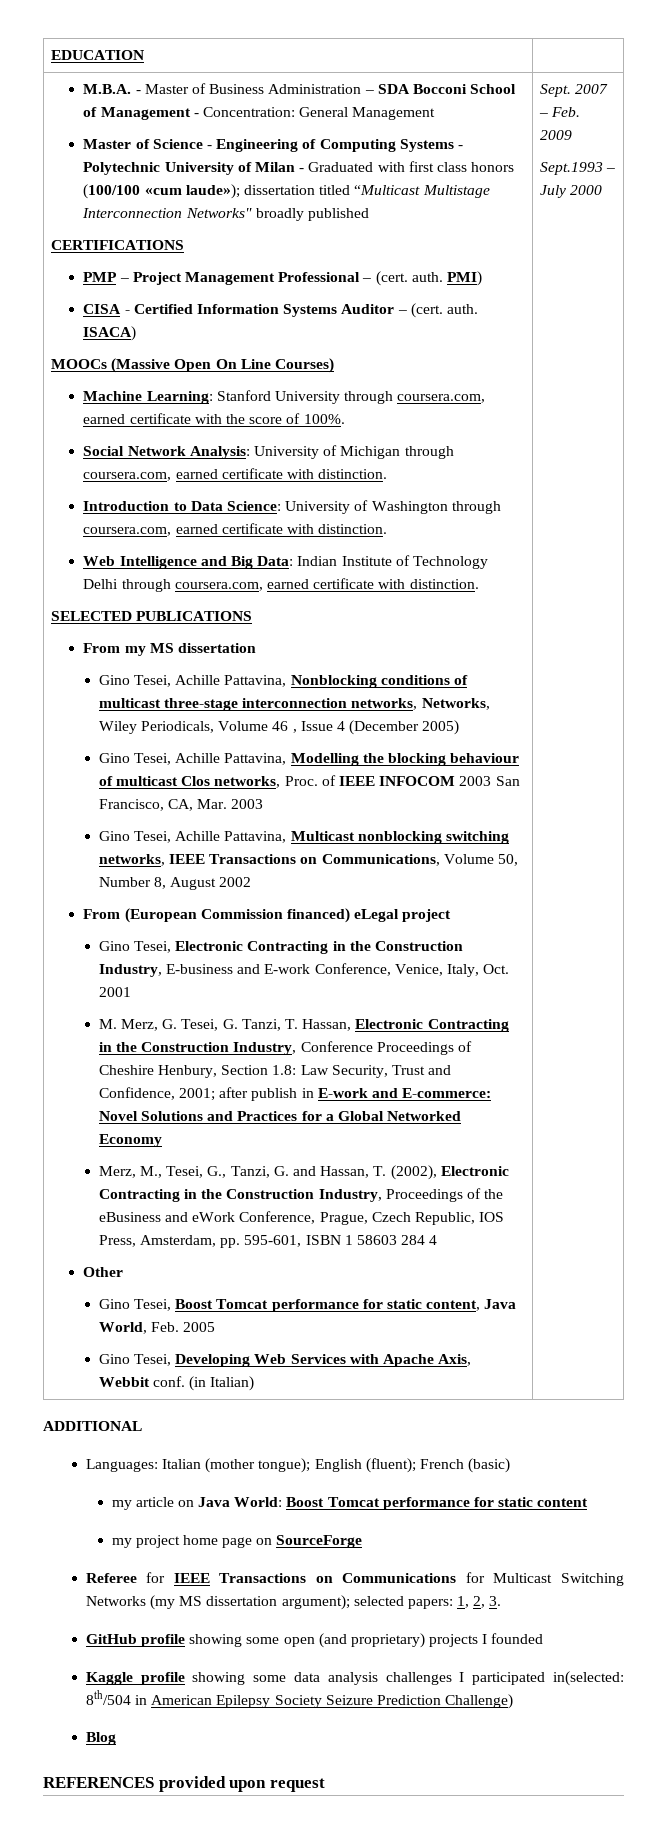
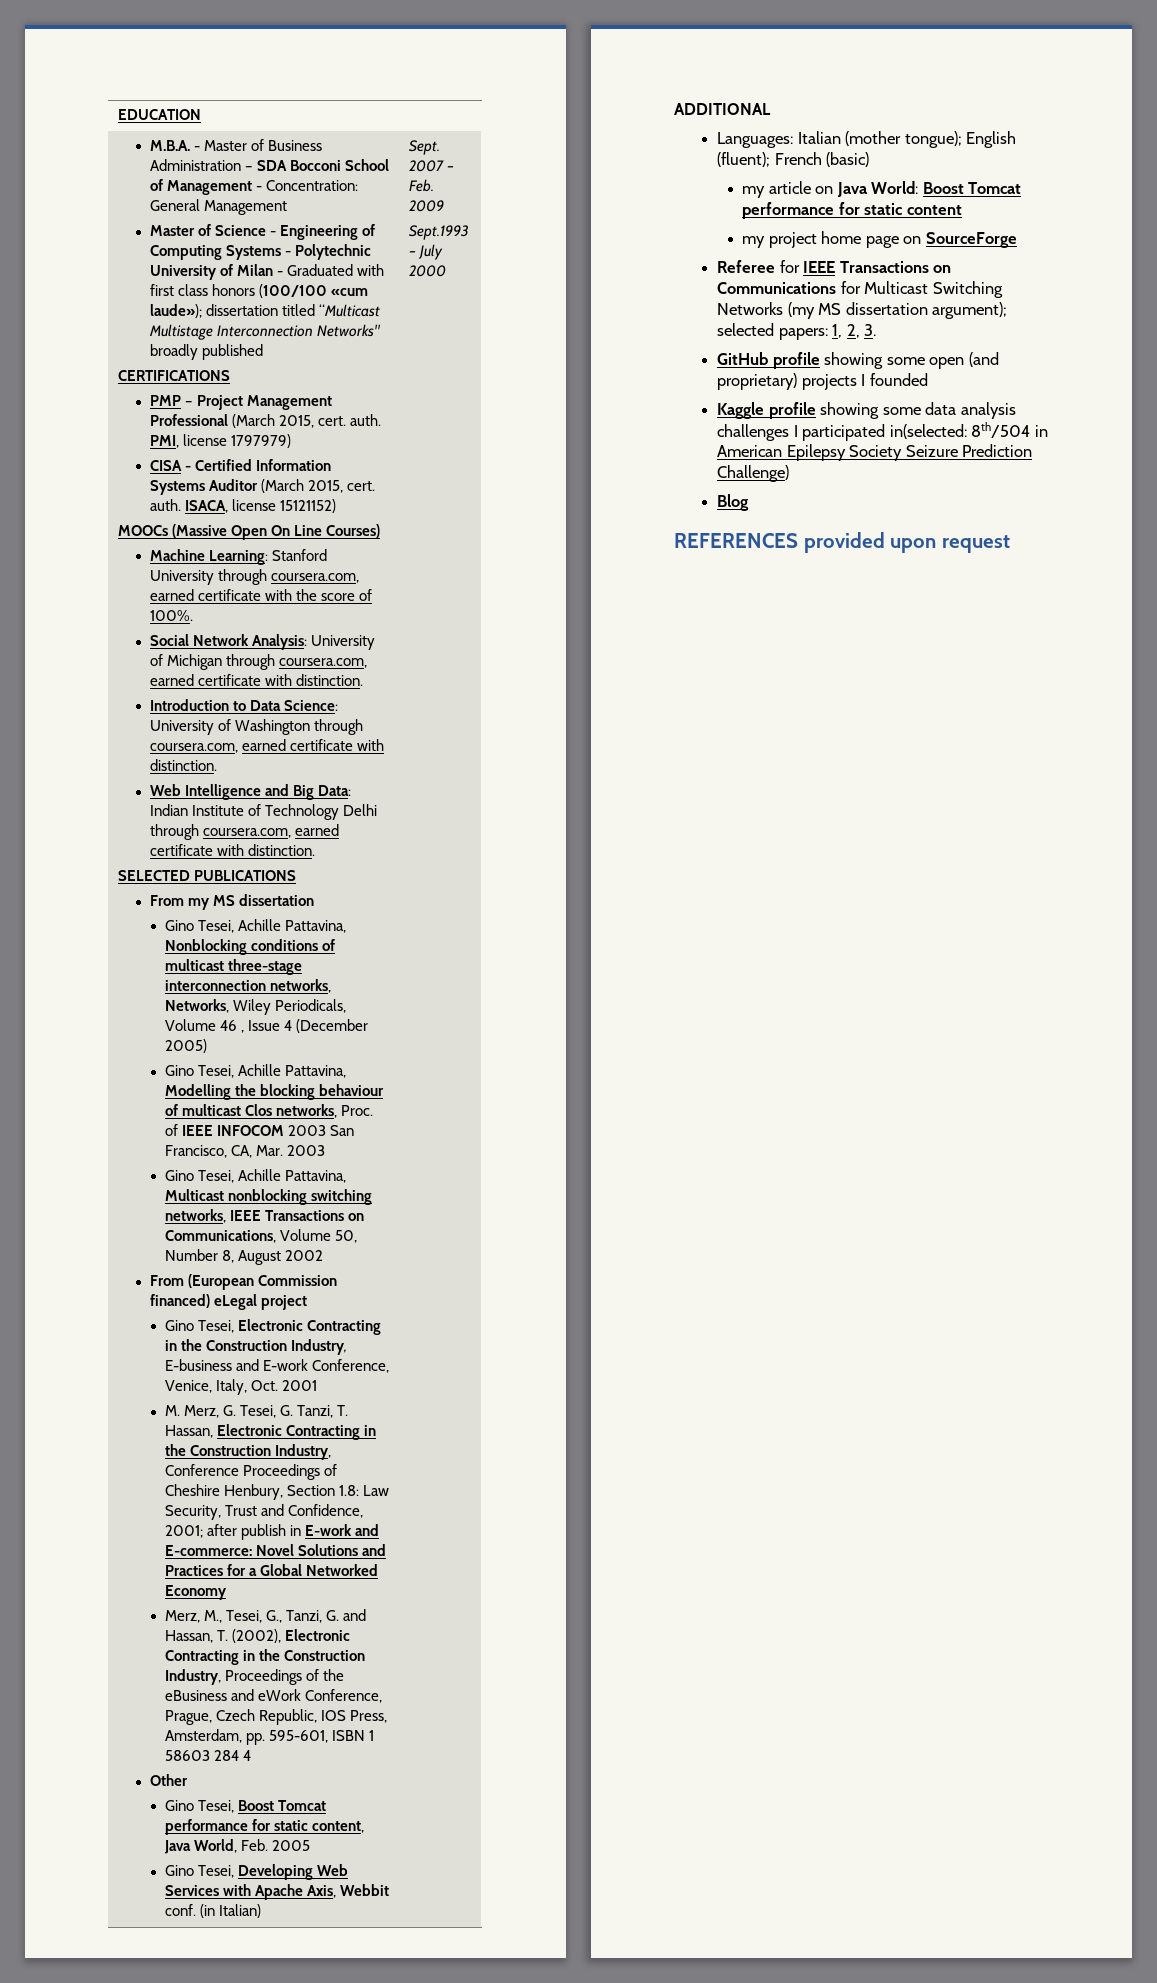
[362,271,482,286] – (cert. auth. PMI) -> [231,414,381,428] [149,434,291,448] (March 2015, cert. auth. PMI, license 1797979)
[397,303,478,318] [83,326,137,341] – (cert. auth. ISACA) -> [260,479,375,493] [149,499,336,513] (March 2015, cert. auth. ISACA, license 15121152)

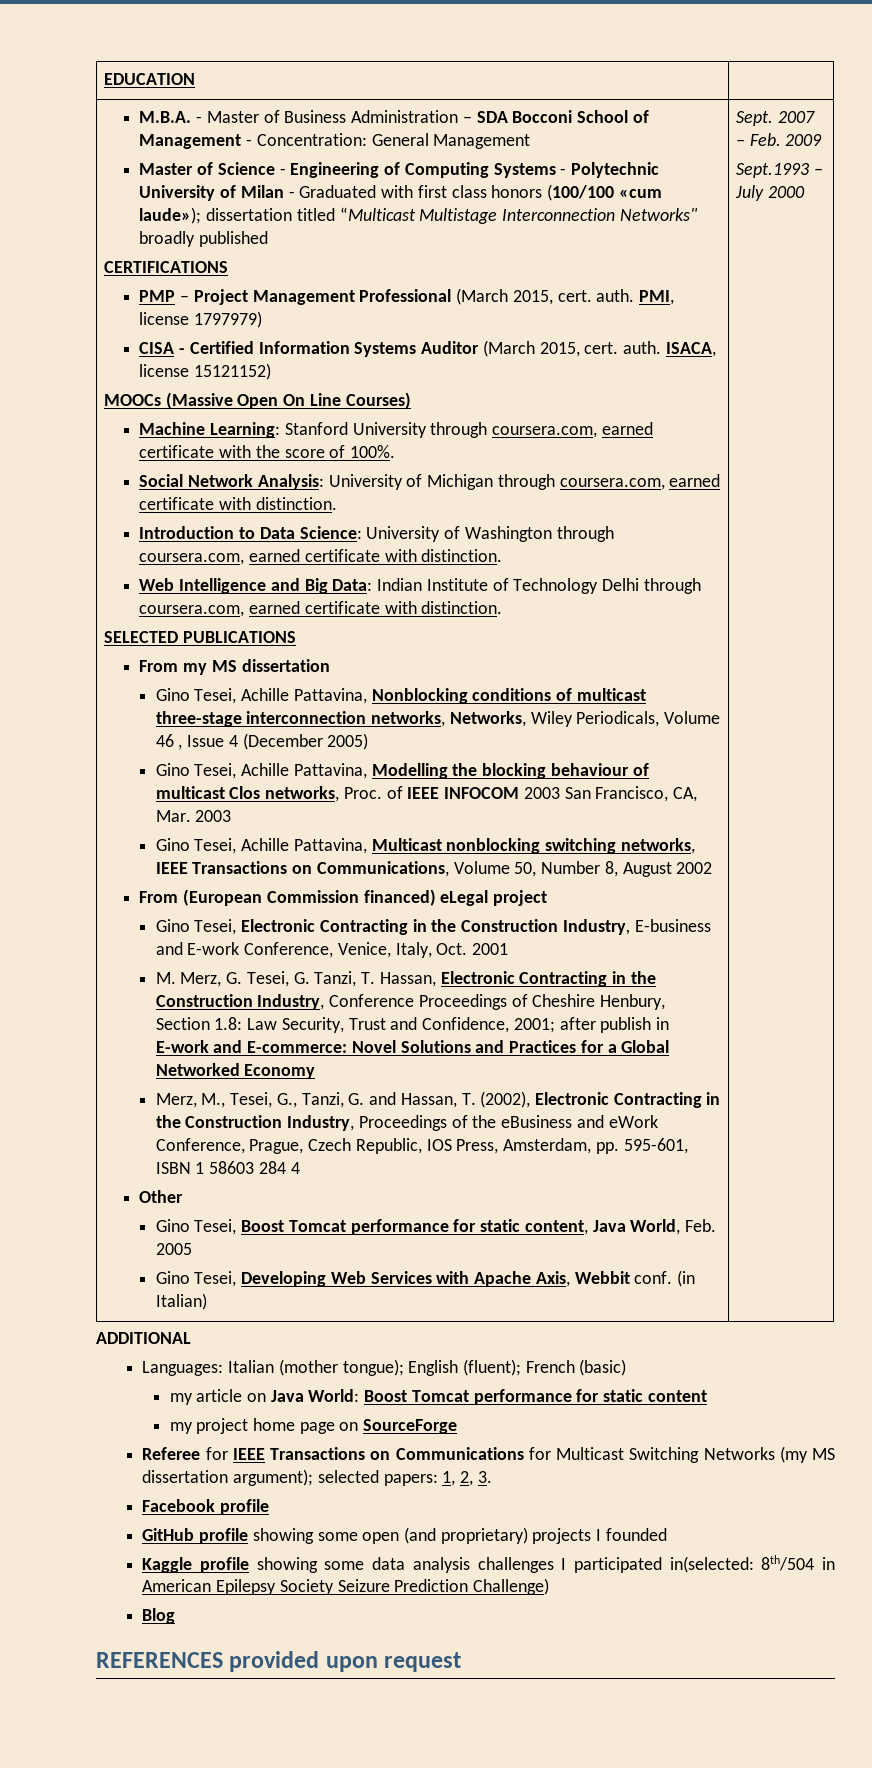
(877, 330) none -> [142,1499,270,1515] // Facebook profile

